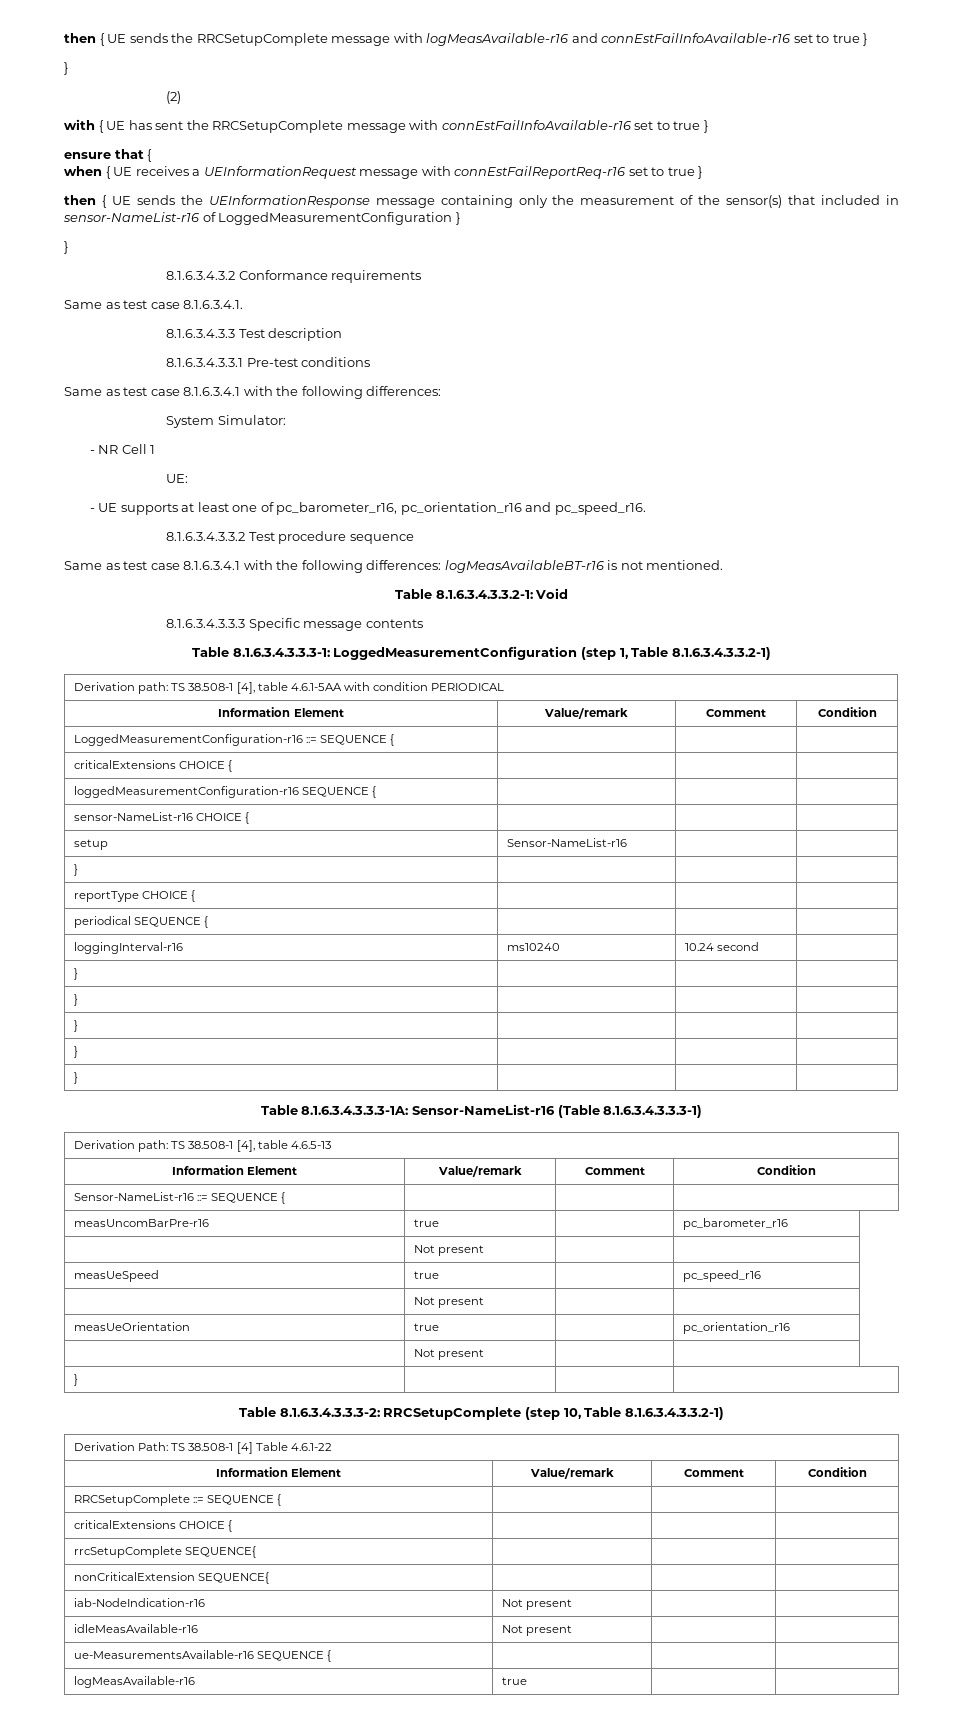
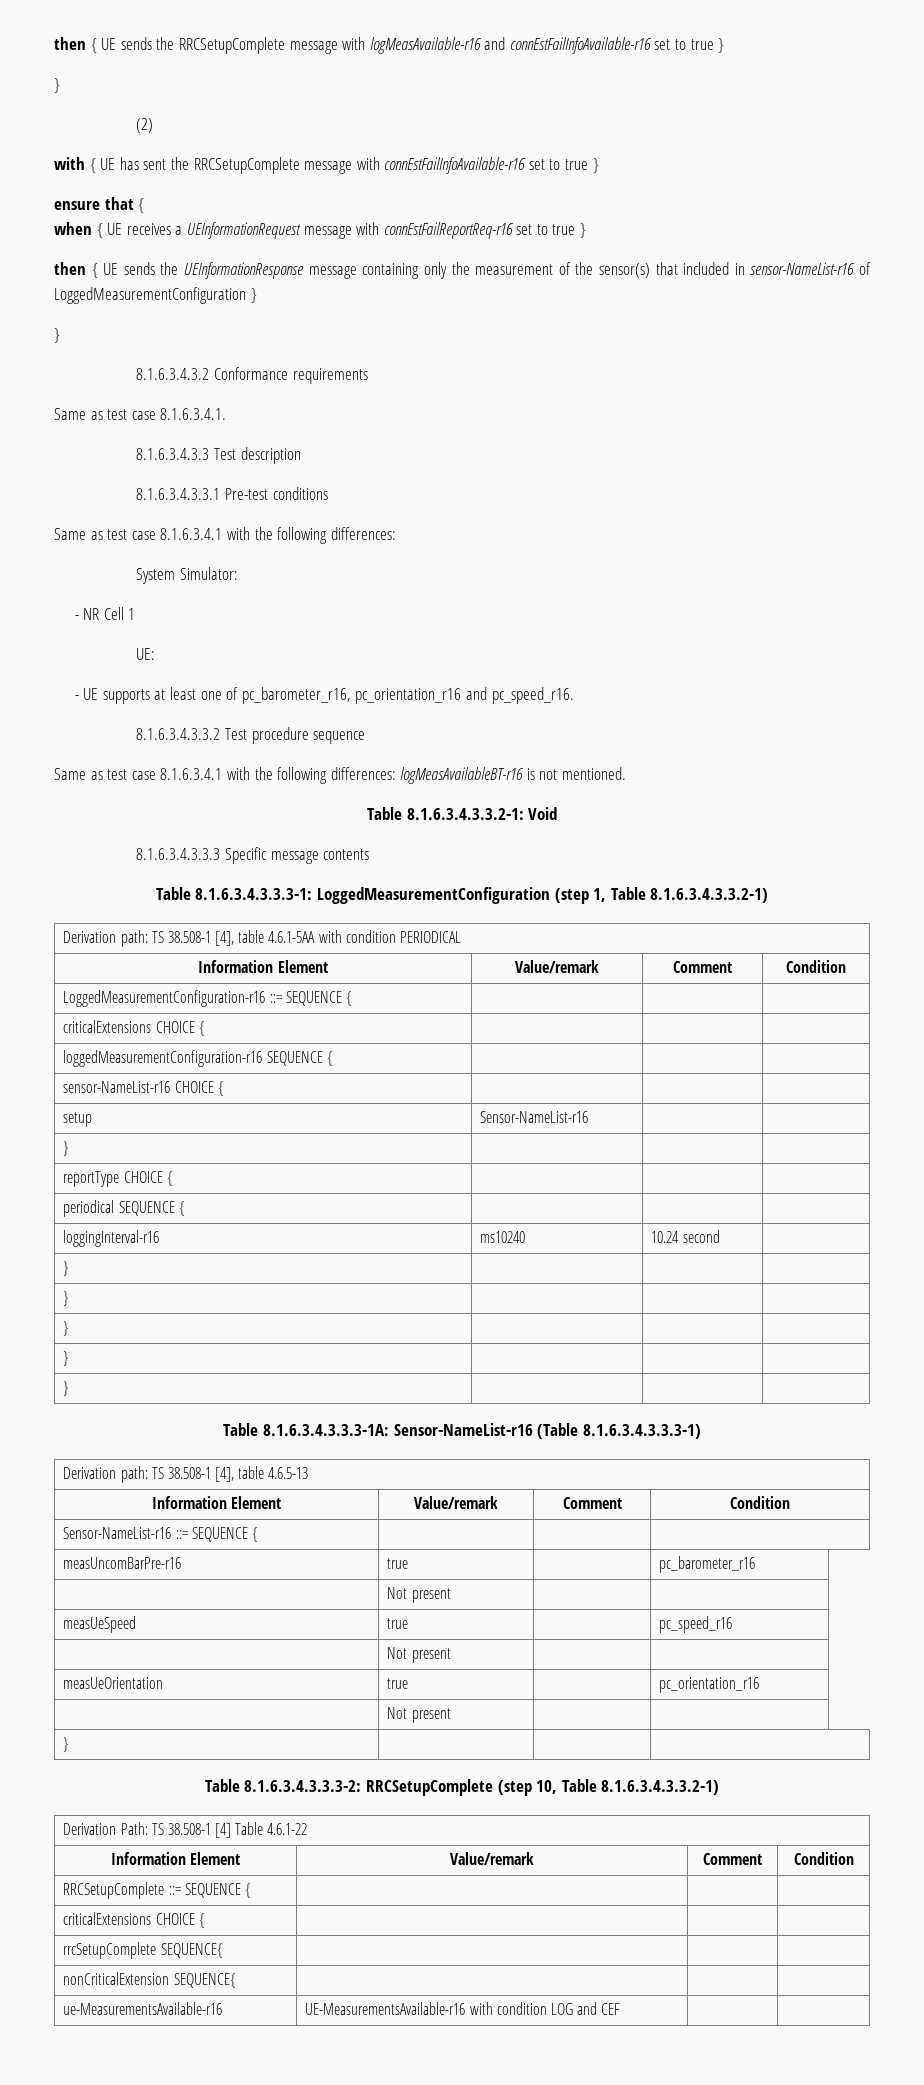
[74,1598,206,1607] [502,1599,573,1610] [74,1624,199,1633] [502,1625,573,1636] [74,1650,332,1662] [74,1676,196,1688] [502,1677,528,1685] iab-NodeIndication-r16 | Not present | | // idleMeasAvailable-r16 | Not present | | // ue-MeasurementsAvailable-r16 SEQUENCE { | | | // logMeasAvailable-r16 | true -> [63,2002,223,2015] [305,2002,621,2015] ue-MeasurementsAvailable-r16 | UE-MeasurementsAvailable-r16 with condition LOG and CEF

